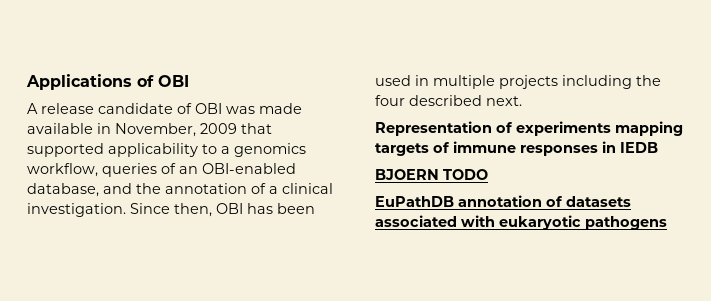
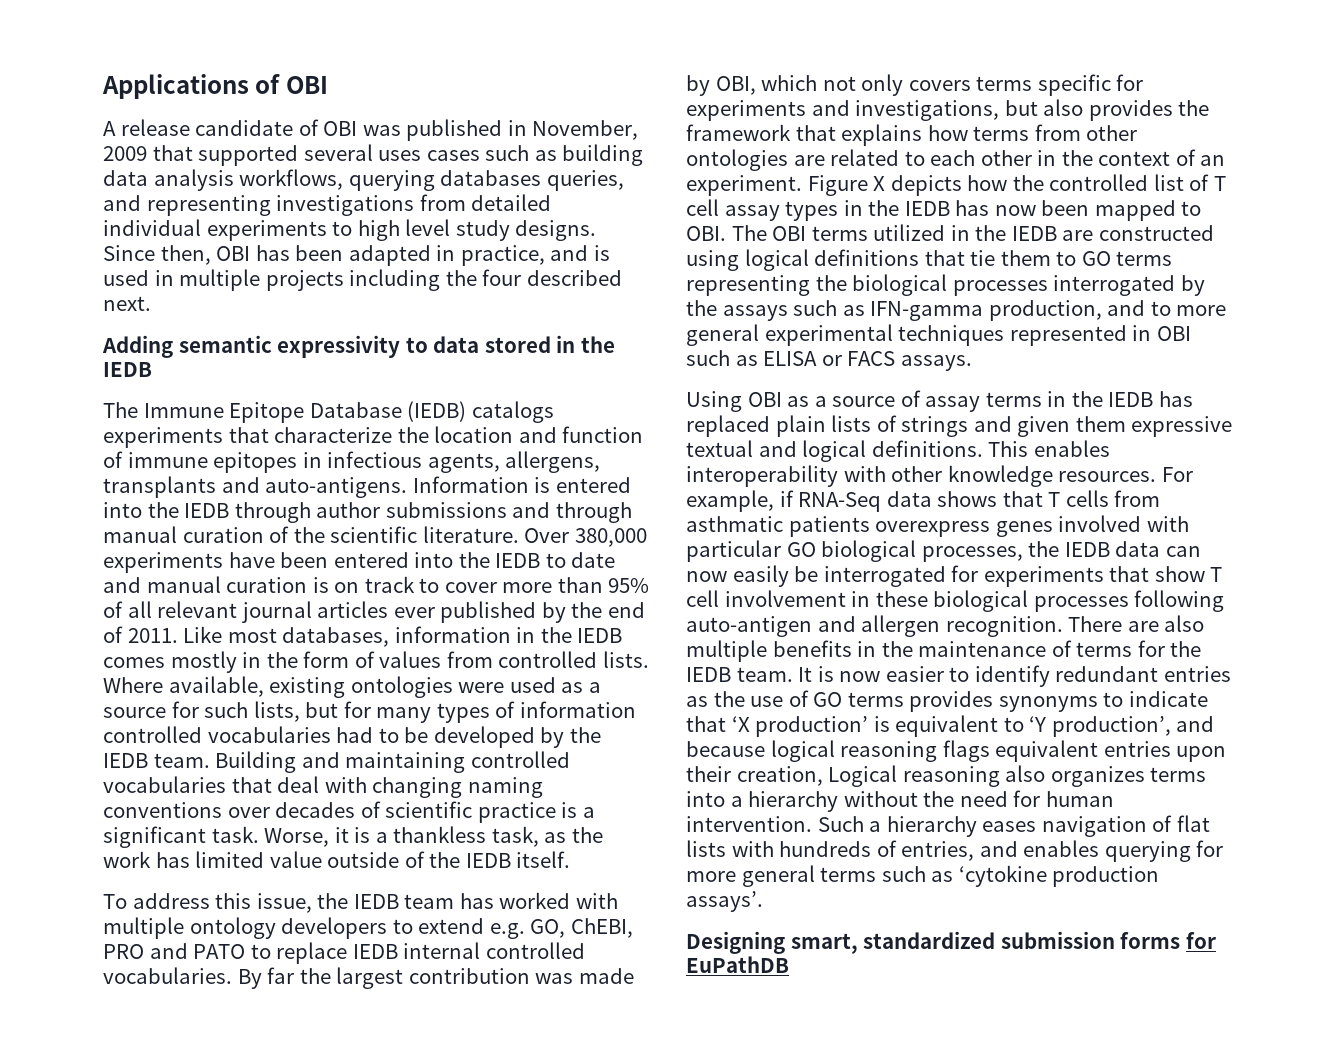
[259,103,302,114] [27,123,93,134] made available -> [406,119,503,141] published
[108,143,306,157] [27,163,296,177] [27,183,333,197] [27,203,126,217] applicability to a genomics workflow, queries of an OBI-enabled database, and the annotation of a clinical investigation. -> [303,144,644,166] [103,169,624,191] [103,194,552,216] [103,219,597,241] several uses cases such as building data analysis workflows, querying databases queries, and representing investigations from detailed individual experiments to high level study designs.
(315, 208) none -> [348,245,610,266] adapted in practice, and is
[375,121,683,136] [375,141,658,156] [375,169,488,180] [375,195,631,207] [375,215,667,230] Representation of experiments mapping targets of immune responses in IEDB // BJOERN TODO // EuPathDB annotation of datasets associated with eukaryotic pathogens -> [102,335,615,358] [103,362,152,377] [103,401,554,423] [103,426,644,448] [103,451,601,473] [103,476,631,498] [103,502,632,523] [103,526,647,547] [103,552,616,573] [103,576,650,593] [103,601,645,623] [103,626,623,647] [103,651,649,673] [103,676,601,698] [103,701,636,723] [103,726,601,748] [103,751,570,773] [103,776,543,798] [103,801,595,823] [103,826,603,848] [103,851,571,868] [103,892,618,913] [103,917,633,939] [103,942,585,964] [103,967,634,989] [686,74,1144,96] [686,99,1210,121] [686,124,1138,146] [686,149,1226,171] [686,174,1226,196] [686,199,1202,221] [686,224,1214,241] [686,249,1173,271] [686,274,1205,296] [686,300,1227,321] [686,324,1191,346] [686,350,972,371] [686,390,1193,412] [686,415,1233,437] [686,440,1110,462] [686,465,1193,487] [686,490,1161,512] [686,515,1189,537] [686,540,1201,562] [686,565,1223,587] [686,590,1225,612] [686,615,1205,637] [686,640,1202,662] [686,665,1231,687] [686,690,1208,712] [686,715,1215,737] [686,740,1227,762] [686,765,1207,787] [686,790,1114,812] [686,815,1210,837] [686,840,1224,862] [686,865,1160,887] [686,891,763,912] [686,931,1216,954] [686,956,789,973] Adding semantic expressivity to data stored in the IEDB // The Immune Epitope Database (IEDB) catalogs experiments that characterize the location and function of immune epitopes in infectious agents, allergens, transplants and auto-antigens. Information is entered into the IEDB through author submissions and through manual curation of the scientific literature. Over 380,000 experiments have been entered into the IEDB to date and manual curation is on track to cover more than 95% of all relevant journal articles ever published by the end of 2011. Like most databases, information in the IEDB comes mostly in the form of values from controlled lists. Where available, existing ontologies were used as a source for such lists, but for many types of information controlled vocabularies had to be developed by the IEDB team. Building and maintaining controlled vocabularies that deal with changing naming conventions over decades of scientific practice is a significant task. Worse, it is a thankless task, as the work has limited value outside of the IEDB itself. // To address this issue, the IEDB team has worked with multiple ontology developers to extend e.g. GO, ChEBI, PRO and PATO to replace IEDB internal controlled vocabularies. By far the largest contribution was made by OBI, which not only covers terms specific for experiments and investigations, but also provides the framework that explains how terms from other ontologies are related to each other in the context of an experiment. Figure X depicts how the controlled list of T cell assay types in the IEDB has now been mapped to OBI. The OBI terms utilized in the IEDB are constructed using logical definitions that tie them to GO terms representing the biological processes interrogated by the assays such as IFN-gamma production, and to more general experimental techniques represented in OBI such as ELISA or FACS assays. // Using OBI as a source of assay terms in the IEDB has replaced plain lists of strings and given them expressive textual and logical definitions. This enables interoperability with other knowledge resources. For example, if RNA-Seq data shows that T cells from asthmatic patients overexpress genes involved with particular GO biological processes, the IEDB data can now easily be interrogated for experiments that show T cell involvement in these biological processes following auto-antigen and allergen recognition. There are also multiple benefits in the maintenance of terms for the IEDB team. It is now easier to identify redundant entries as the use of GO terms provides synonyms to indicate that ‘X production’ is equivalent to ‘Y production’, and because logical reasoning flags equivalent entries upon their creation, Logical reasoning also organizes terms into a hierarchy without the need for human intervention. Such a hierarchy eases navigation of flat lists with hundreds of entries, and enables querying for more general terms such as ‘cytokine production assays’. // Designing smart, standardized submission forms for EuPathDB

